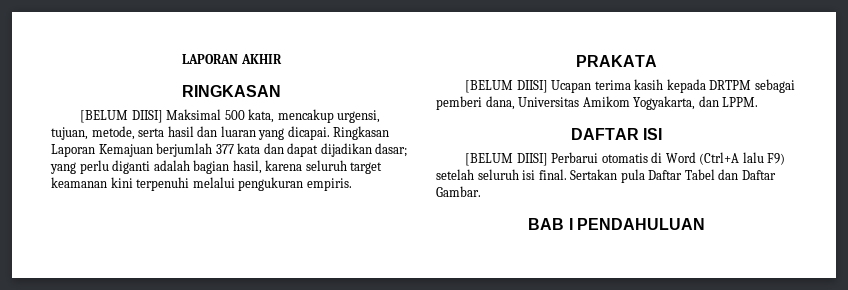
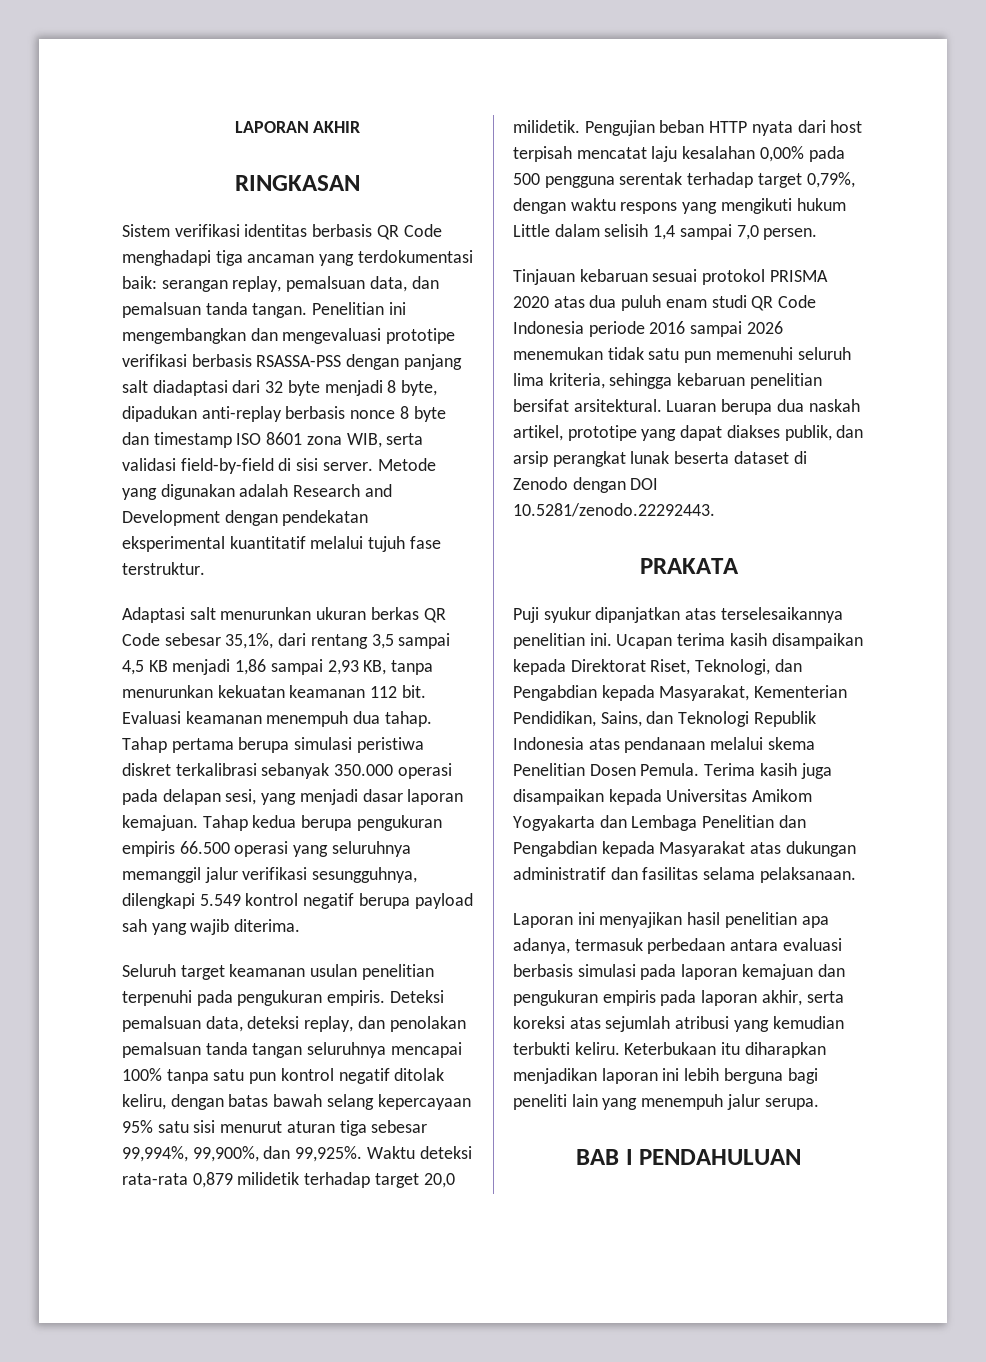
[80,109,381,123] [51,126,390,140] [51,143,408,157] [50,160,383,174] [51,177,352,191] [576,55,657,67] [465,79,795,93] [436,96,759,110] [570,128,663,140] [465,152,786,166] [436,169,776,183] [436,186,481,197] [BELUM DIISI] Maksimal 500 kata, mencakup urgensi, tujuan, metode, serta hasil dan luaran yang dicapai. Ringkasan Laporan Kemajuan berjumlah 377 kata dan dapat dijadikan dasar; yang perlu diganti adalah bagian hasil, karena seluruh target keamanan kini terpenuhi melalui pengukuran empiris. // PRAKATA // [BELUM DIISI] Ucapan terima kasih kepada DRTPM sebagai pemberi dana, Universitas Amikom Yogyakarta, dan LPPM. // DAFTAR ISI // [BELUM DIISI] Perbarui otomatis di Word (Ctrl+A lalu F9) setelah seluruh isi final. Sertakan pula Daftar Tabel dan Daftar Gambar. -> [122,224,442,240] [122,250,473,266] [122,276,439,292] [122,302,406,318] [122,328,456,344] [122,354,462,370] [122,380,438,396] [122,406,446,422] [122,432,424,448] [122,458,436,474] [122,484,392,500] [122,510,369,526] [122,536,441,552] [122,562,205,575] [122,607,446,623] [122,633,451,649] [122,659,434,675] [122,685,426,698] [122,711,432,727] [122,737,424,753] [122,763,452,779] [122,789,464,805] [122,815,442,831] [122,841,411,857] [122,867,418,883] [122,893,473,909] [122,919,301,935] [122,964,434,980] [122,990,444,1006] [122,1016,466,1032] [122,1042,462,1058] [122,1068,445,1084] [122,1094,471,1110] [122,1120,428,1136] [122,1146,472,1162] [122,1172,455,1188] [513,120,863,136] [513,146,845,162] [513,172,855,188] [513,198,846,214] [513,224,818,240] [513,269,828,285] [513,295,817,311] [513,321,783,337] [513,347,851,363] [513,373,822,389] [513,399,860,415] [513,425,864,441] [513,451,807,467] [513,477,659,493] [513,503,715,517] [639,558,739,574] [513,607,843,623] [513,633,863,649] [513,659,802,675] [513,685,848,701] [513,711,816,727] [513,737,815,753] [513,763,832,779] [513,789,813,805] [513,815,806,831] [513,841,856,857] [513,867,856,883] [513,912,829,928] [513,938,842,954] [513,964,845,980] [513,990,844,1006] [513,1016,844,1032] [513,1042,826,1058] [513,1068,818,1084] [513,1094,819,1110] Sistem verifikasi identitas berbasis QR Code menghadapi tiga ancaman yang terdokumentasi baik: serangan replay, pemalsuan data, dan pemalsuan tanda tangan. Penelitian ini mengembangkan dan mengevaluasi prototipe verifikasi berbasis RSASSA-PSS dengan panjang salt diadaptasi dari 32 byte menjadi 8 byte, dipadukan anti-replay berbasis nonce 8 byte dan timestamp ISO 8601 zona WIB, serta validasi field-by-field di sisi server. Metode yang digunakan adalah Research and Development dengan pendekatan eksperimental kuantitatif melalui tujuh fase terstruktur. // Adaptasi salt menurunkan ukuran berkas QR Code sebesar 35,1%, dari rentang 3,5 sampai 4,5 KB menjadi 1,86 sampai 2,93 KB, tanpa menurunkan kekuatan keamanan 112 bit. Evaluasi keamanan menempuh dua tahap. Tahap pertama berupa simulasi peristiwa diskret terkalibrasi sebanyak 350.000 operasi pada delapan sesi, yang menjadi dasar laporan kemajuan. Tahap kedua berupa pengukuran empiris 66.500 operasi yang seluruhnya memanggil jalur verifikasi sesungguhnya, dilengkapi 5.549 kontrol negatif berupa payload sah yang wajib diterima. // Seluruh target keamanan usulan penelitian terpenuhi pada pengukuran empiris. Deteksi pemalsuan data, deteksi replay, dan penolakan pemalsuan tanda tangan seluruhnya mencapai 100% tanpa satu pun kontrol negatif ditolak keliru, dengan batas bawah selang kepercayaan 95% satu sisi menurut aturan tiga sebesar 99,994%, 99,900%, dan 99,925%. Waktu deteksi rata-rata 0,879 milidetik terhadap target 20,0 milidetik. Pengujian beban HTTP nyata dari host terpisah mencatat laju kesalahan 0,00% pada 500 pengguna serentak terhadap target 0,79%, dengan waktu respons yang mengikuti hukum Little dalam selisih 1,4 sampai 7,0 persen. // Tinjauan kebaruan sesuai protokol PRISMA 2020 atas dua puluh enam studi QR Code Indonesia periode 2016 sampai 2026 menemukan tidak satu pun memenuhi seluruh lima kriteria, sehingga kebaruan penelitian bersifat arsitektural. Luaran berupa dua naskah artikel, prototipe yang dapat diakses publik, dan arsip perangkat lunak beserta dataset di Zenodo dengan DOI 10.5281/zenodo.22292443. // PRAKATA // Puji syukur dipanjatkan atas terselesaikannya penelitian ini. Ucapan terima kasih disampaikan kepada Direktorat Riset, Teknologi, dan Pengabdian kepada Masyarakat, Kementerian Pendidikan, Sains, dan Teknologi Republik Indonesia atas pendanaan melalui skema Penelitian Dosen Pemula. Terima kasih juga disampaikan kepada Universitas Amikom Yogyakarta dan Lembaga Penelitian dan Pengabdian kepada Masyarakat atas dukungan administratif dan fasilitas selama pelaksanaan. // Laporan ini menyajikan hasil penelitian apa adanya, termasuk perbedaan antara evaluasi berbasis simulasi pada laporan kemajuan dan pengukuran empiris pada laporan akhir, serta koreksi atas sejumlah atribusi yang kemudian terbukti keliru. Keterbukaan itu diharapkan menjadikan laporan ini lebih berguna bagi peneliti lain yang menempuh jalur serupa.

